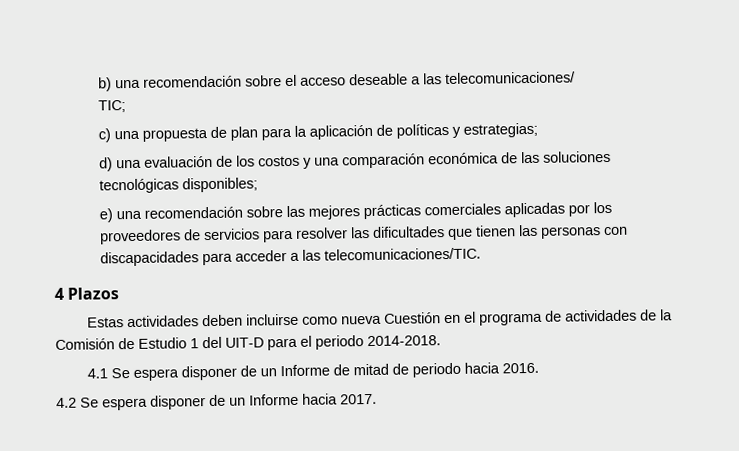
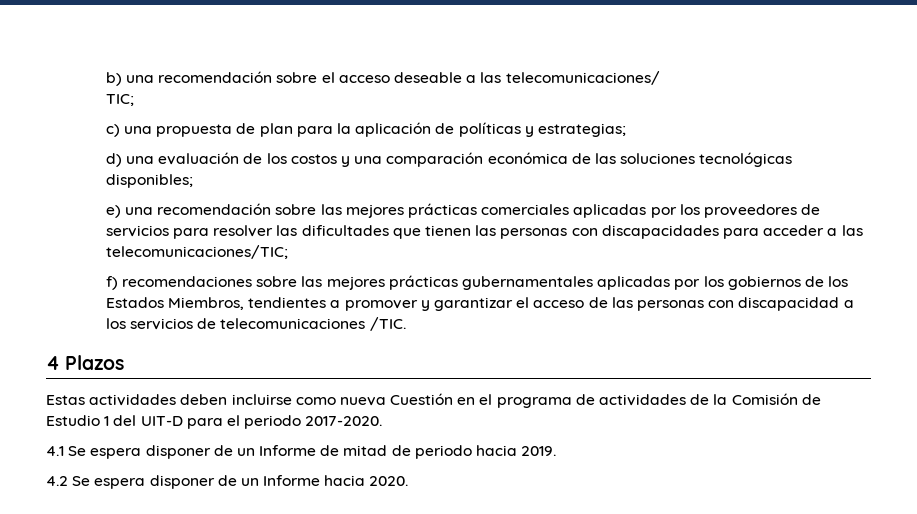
[324,247,482,261] telecomunicaciones/TIC. -> [105,245,288,259] [105,275,849,290] [105,297,854,311] [105,317,406,331] telecomunicaciones/TIC; // f) recomendaciones sobre las mejores prácticas gubernamentales aplicadas por los gobiernos de los Estados Miembros, tendientes a promover y garantizar el acceso de las personas con discapacidad a los servicios de telecomunicaciones /TIC.
[367,335,441,347] 2014-2018. -> [305,416,383,426] 2017-2020.
[501,362,539,374] 2016. -> [521,446,557,456] 2019.
[340,393,377,405] 2017. -> [369,476,409,486] 2020.

